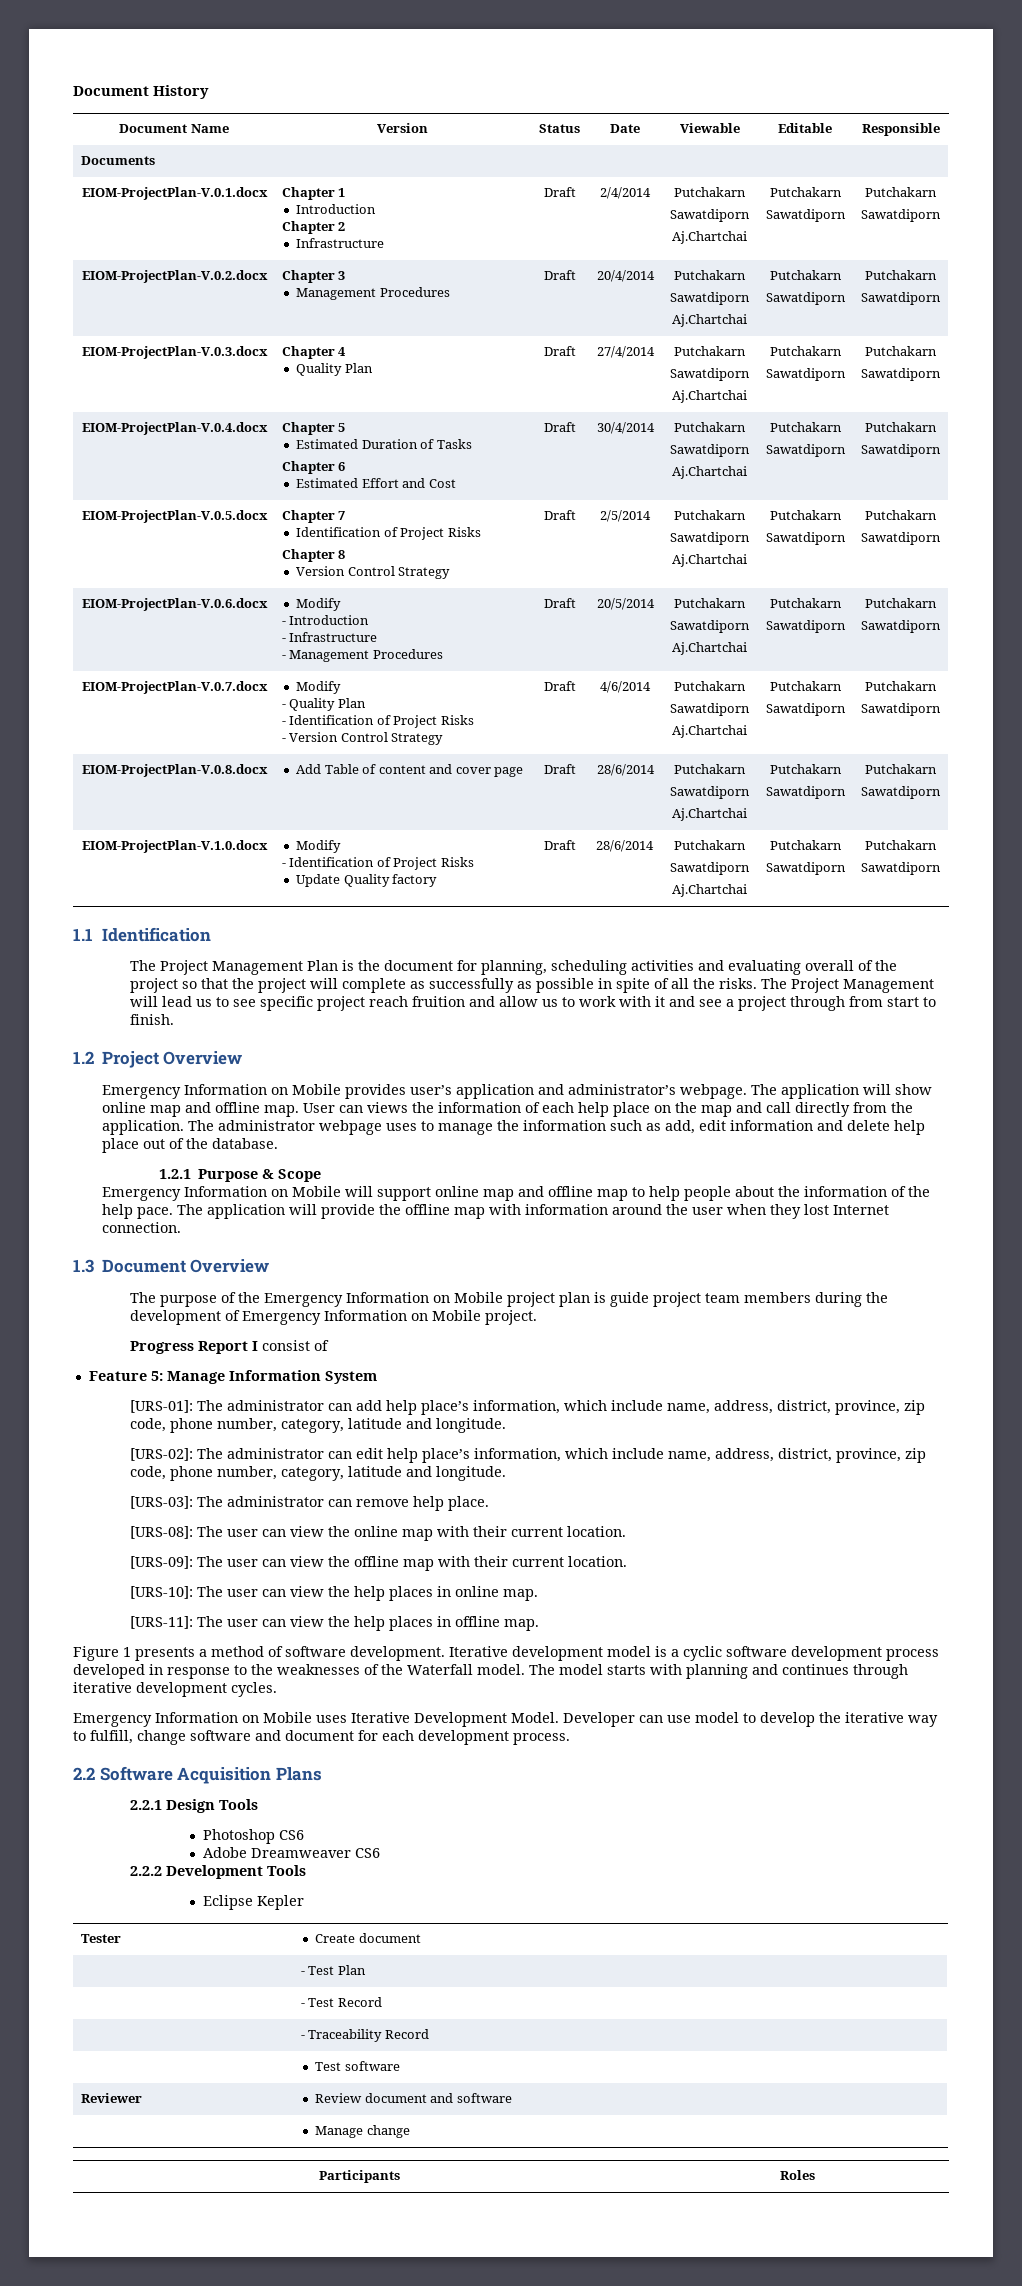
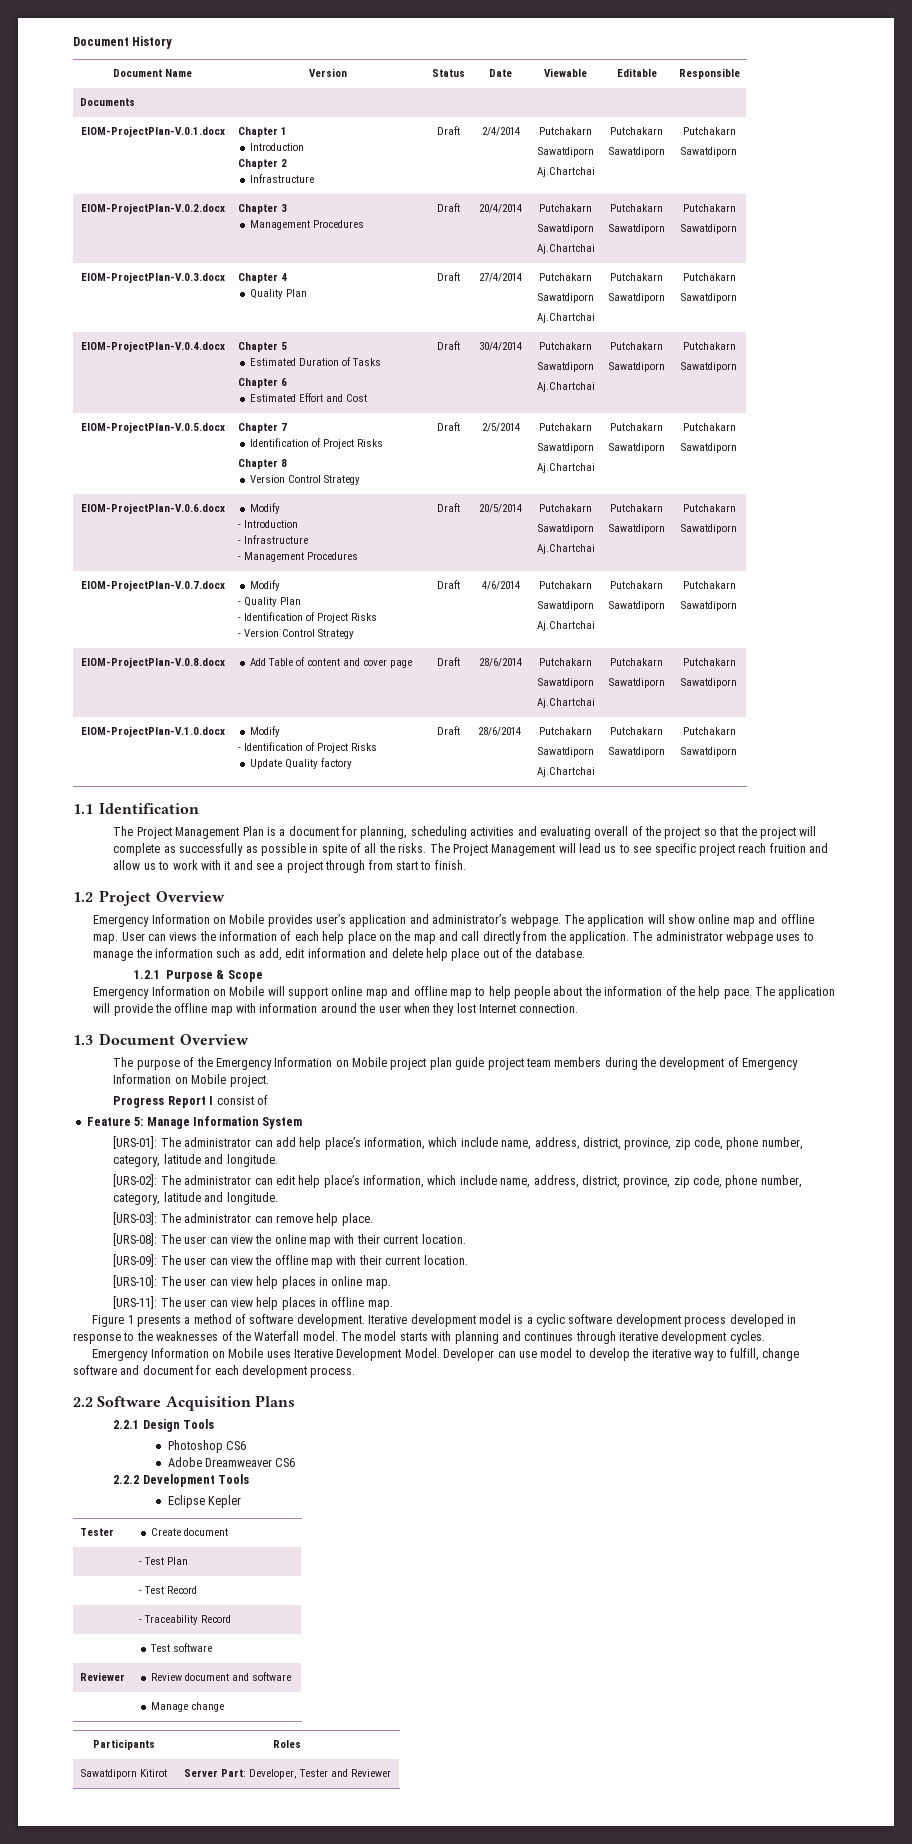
[358,960,381,971] the -> [279,829,286,836] a
[594,1292,607,1303] is -> (452, 1063) none
[328,1586,351,1597] the -> (253, 1281) none
[328,1616,351,1627] the -> (253, 1302) none
(815, 2175) none -> [81,1769,167,1779] [183,1769,391,1779] // Sawatdiporn Kitirot | Server Part: Developer, Tester and Reviewer

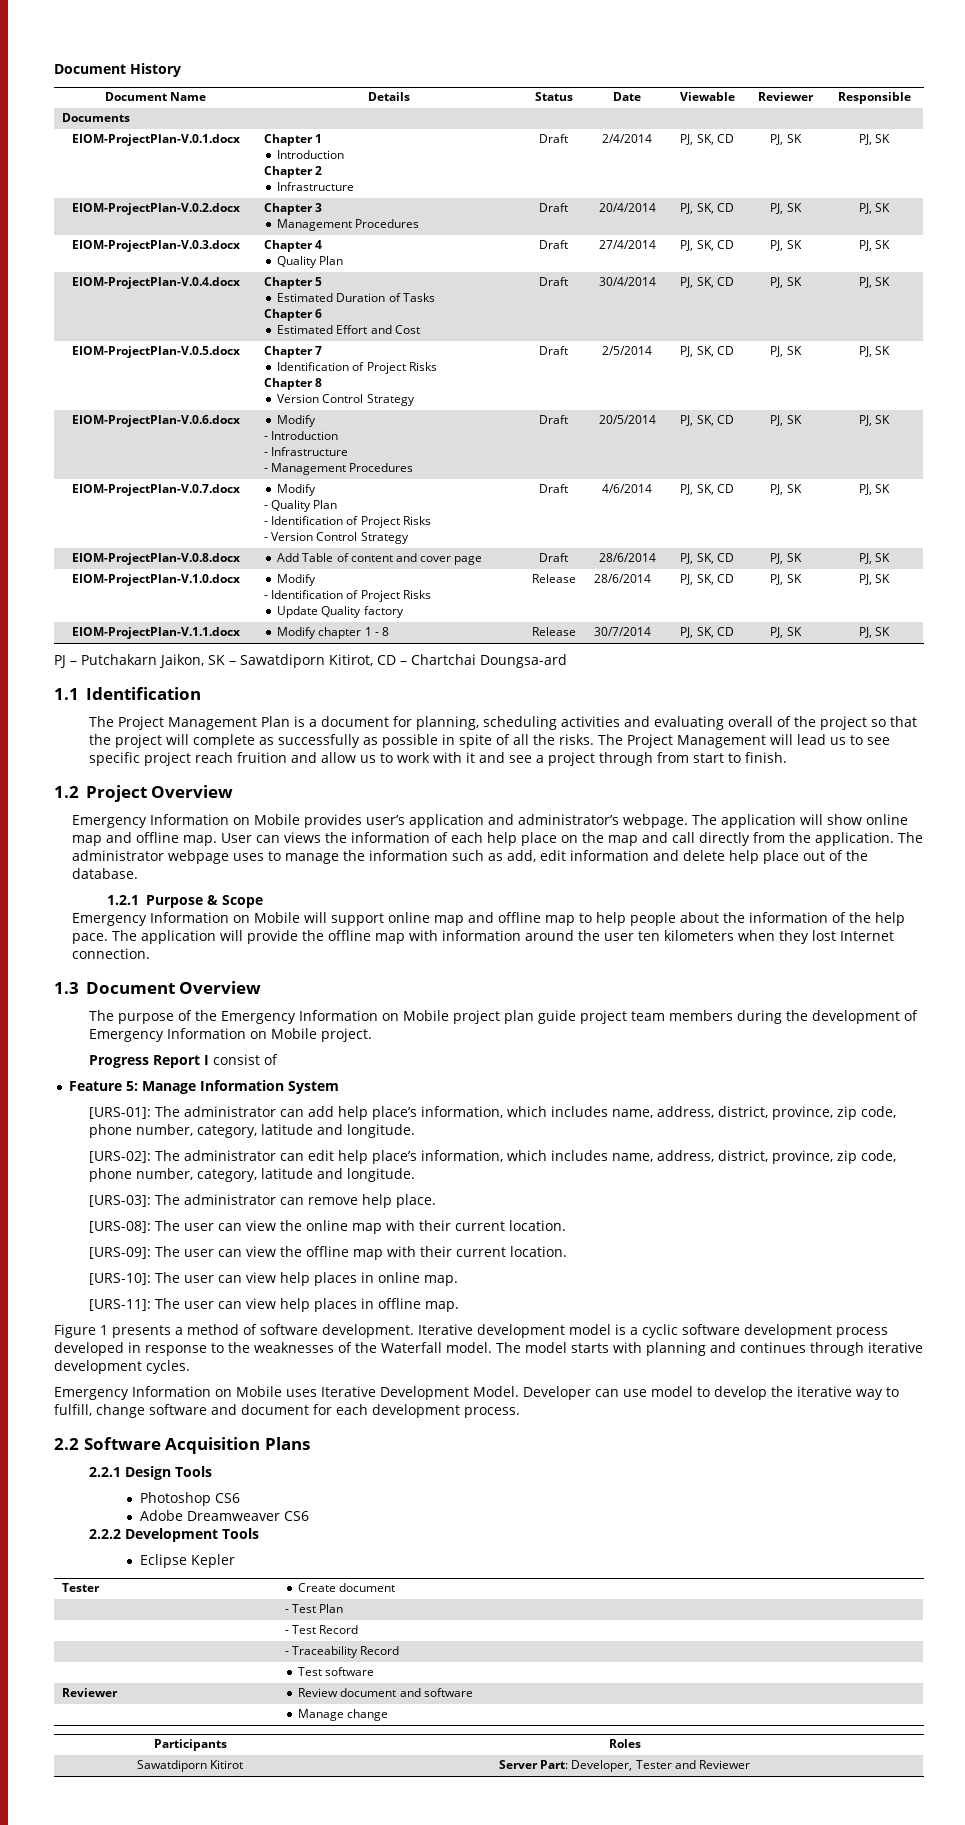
[309,68,347,77] Version -> [367,92,410,101] Details
[616,68,657,77] Editable -> [758,92,814,101] Reviewer
[539,127,592,135] [537,147,594,157] [536,167,595,177] [610,127,663,135] [608,147,665,157] [682,127,736,135] [681,147,737,157] Putchakarn // Sawatdiporn // Aj.Chartchai | Putchakarn // Sawatdiporn | Putchakarn // Sawatdiporn -> [680,134,734,145] [770,134,802,145] [858,134,891,145] PJ, SK, CD | PJ, SK | PJ, SK
[539,204,592,212] [537,224,594,234] [536,244,595,254] [610,204,663,212] [608,224,665,234] [682,204,736,212] [681,224,737,234] Putchakarn // Sawatdiporn // Aj.Chartchai | Putchakarn // Sawatdiporn | Putchakarn // Sawatdiporn -> [680,203,734,214] [770,203,802,214] [858,203,891,214] PJ, SK, CD | PJ, SK | PJ, SK
[539,273,592,281] [537,293,594,303] [536,313,595,323] [610,273,663,281] [608,293,665,303] [682,273,736,281] [681,293,737,303] Putchakarn // Sawatdiporn // Aj.Chartchai | Putchakarn // Sawatdiporn | Putchakarn // Sawatdiporn -> [680,240,734,251] [770,240,802,251] [858,240,891,251] PJ, SK, CD | PJ, SK | PJ, SK
[539,342,592,350] [537,362,594,372] [536,382,595,392] [610,342,663,350] [608,362,665,372] [682,342,736,350] [681,362,737,372] Putchakarn // Sawatdiporn // Aj.Chartchai | Putchakarn // Sawatdiporn | Putchakarn // Sawatdiporn -> [680,277,734,288] [770,277,802,288] [858,277,891,288] PJ, SK, CD | PJ, SK | PJ, SK
[539,423,592,431] [537,443,594,453] [536,463,595,473] [610,423,663,431] [608,443,665,453] [682,423,736,431] [681,443,737,453] Putchakarn // Sawatdiporn // Aj.Chartchai | Putchakarn // Sawatdiporn | Putchakarn // Sawatdiporn -> [680,346,734,357] [770,346,802,357] [858,346,891,357] PJ, SK, CD | PJ, SK | PJ, SK
[539,504,592,512] [537,524,594,534] [536,544,595,554] [610,504,663,512] [608,524,665,534] [682,504,736,512] [681,524,737,534] Putchakarn // Sawatdiporn // Aj.Chartchai | Putchakarn // Sawatdiporn | Putchakarn // Sawatdiporn -> [680,415,734,426] [770,415,802,426] [858,415,891,426] PJ, SK, CD | PJ, SK | PJ, SK
[539,581,592,589] [537,601,594,611] [536,621,595,631] [610,581,663,589] [608,601,665,611] [682,581,736,589] [681,601,737,611] Putchakarn // Sawatdiporn // Aj.Chartchai | Putchakarn // Sawatdiporn | Putchakarn // Sawatdiporn -> [680,484,734,495] [770,484,802,495] [858,484,891,495] PJ, SK, CD | PJ, SK | PJ, SK
[539,658,592,666] [537,678,594,688] [536,698,595,708] [610,658,663,666] [608,678,665,688] [682,658,736,666] [681,678,737,688] Putchakarn // Sawatdiporn // Aj.Chartchai | Putchakarn // Sawatdiporn | Putchakarn // Sawatdiporn -> [680,553,734,564] [770,553,802,564] [858,553,891,564] PJ, SK, CD | PJ, SK | PJ, SK
[436,726,460,735] [477,727,521,736] [539,727,592,735] [537,747,594,757] [536,767,595,777] [610,727,663,735] [608,747,665,757] [682,727,736,735] [681,747,737,757] Draft | 28/6/2014 | Putchakarn // Sawatdiporn // Aj.Chartchai | Putchakarn // Sawatdiporn | Putchakarn // Sawatdiporn -> [531,574,576,583] [593,574,651,583] [680,574,734,585] [770,574,802,585] [858,574,891,585] [71,627,240,639] [277,627,389,639] [531,627,576,636] [593,627,651,636] [680,627,734,638] [770,627,802,638] [858,627,891,638] [54,654,567,668] Release | 28/6/2014 | PJ, SK, CD | PJ, SK | PJ, SK // EIOM-ProjectPlan-V.1.1.docx | Modify chapter 1 - 8 | Release | 30/7/2014 | PJ, SK, CD | PJ, SK | PJ, SK // PJ – Putchakarn Jaikon, SK – Sawatdiporn Kitirot, CD – Chartchai Doungsa-ard
(401, 1009) none -> [637,930,734,941] ten kilometers
[460,1137,498,1147] include -> [551,1106,609,1117] includes
[459,1175,497,1185] include -> [551,1150,609,1161] includes

